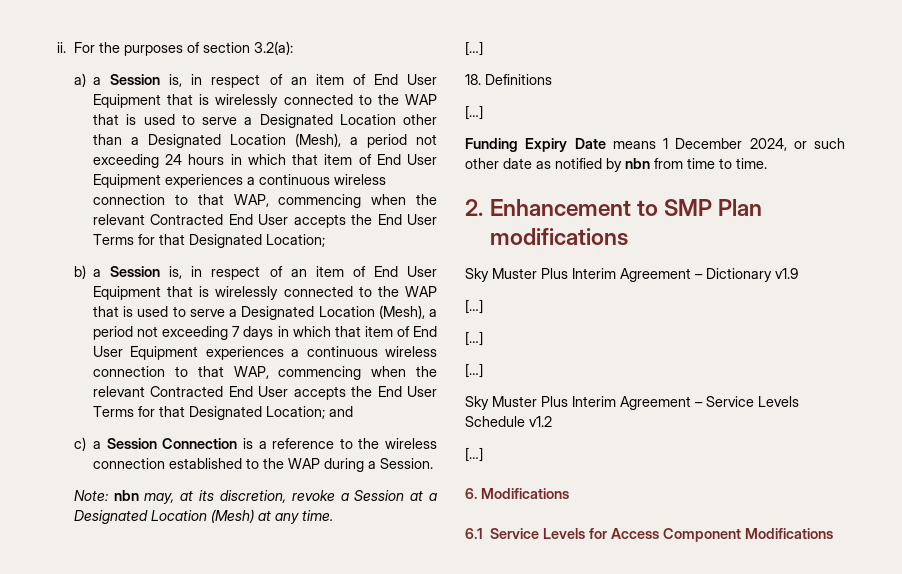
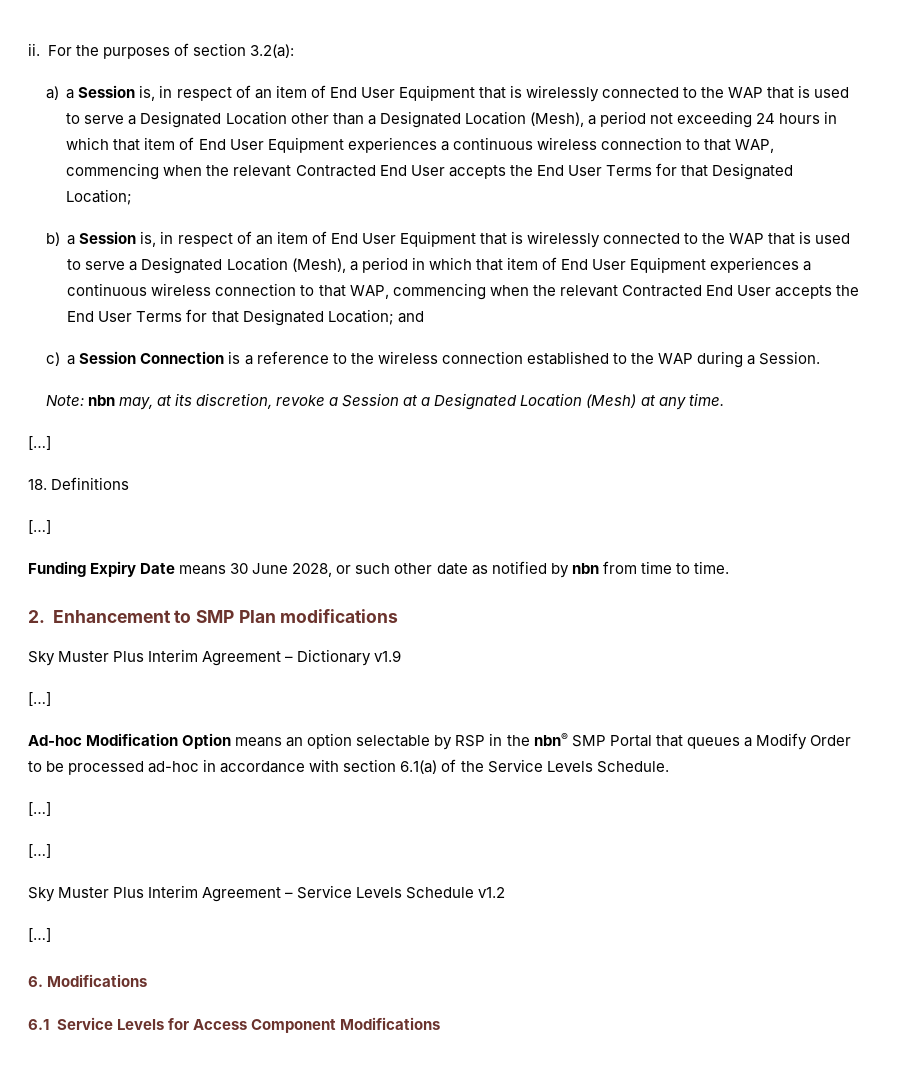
[137,326,274,340] not exceeding 7 days -> (408, 265) none
[663,138,787,151] 1 December 2024, -> [230,563,333,577] 30 June 2028,
(483, 306) none -> [28,733,851,750] [28,759,669,775] // Ad-hoc Modification Option means an option selectable by RSP in the nbn® SMP Portal that queues a Modify Order to be processed ad-hoc in accordance with section 6.1(a) of the Service Levels Schedule.

